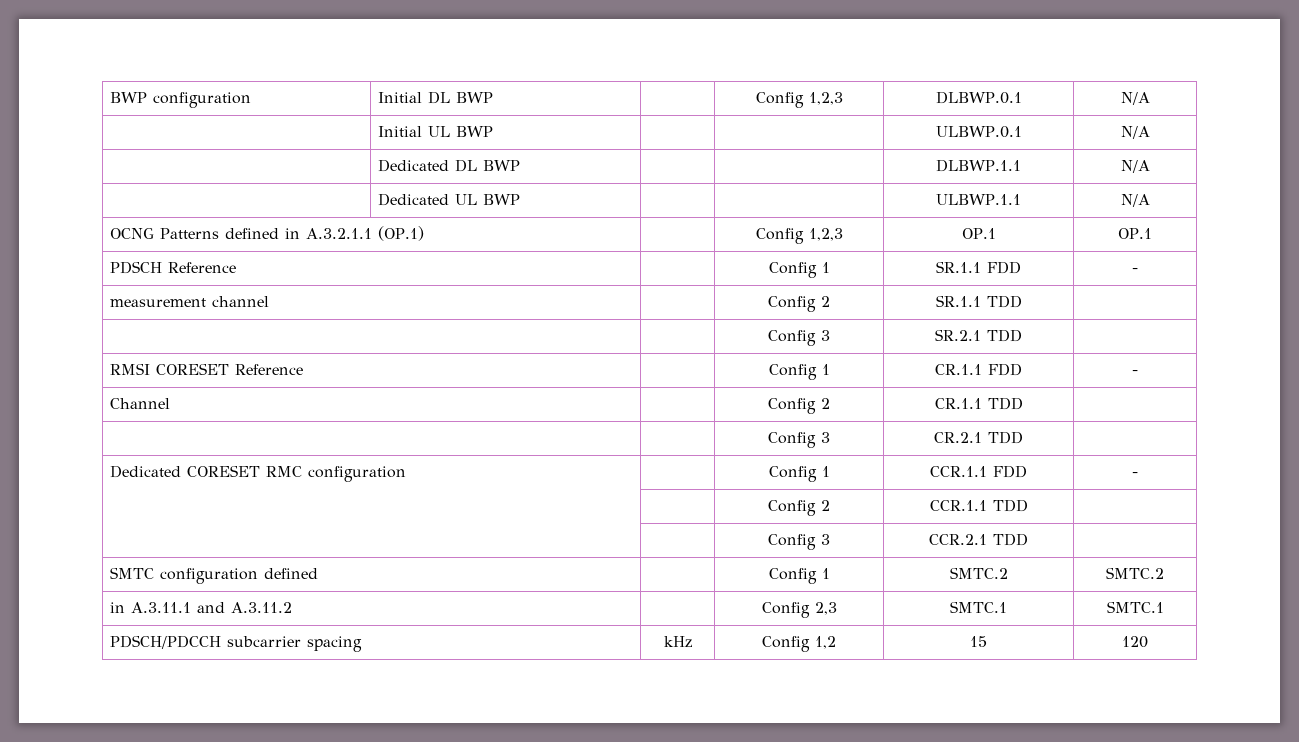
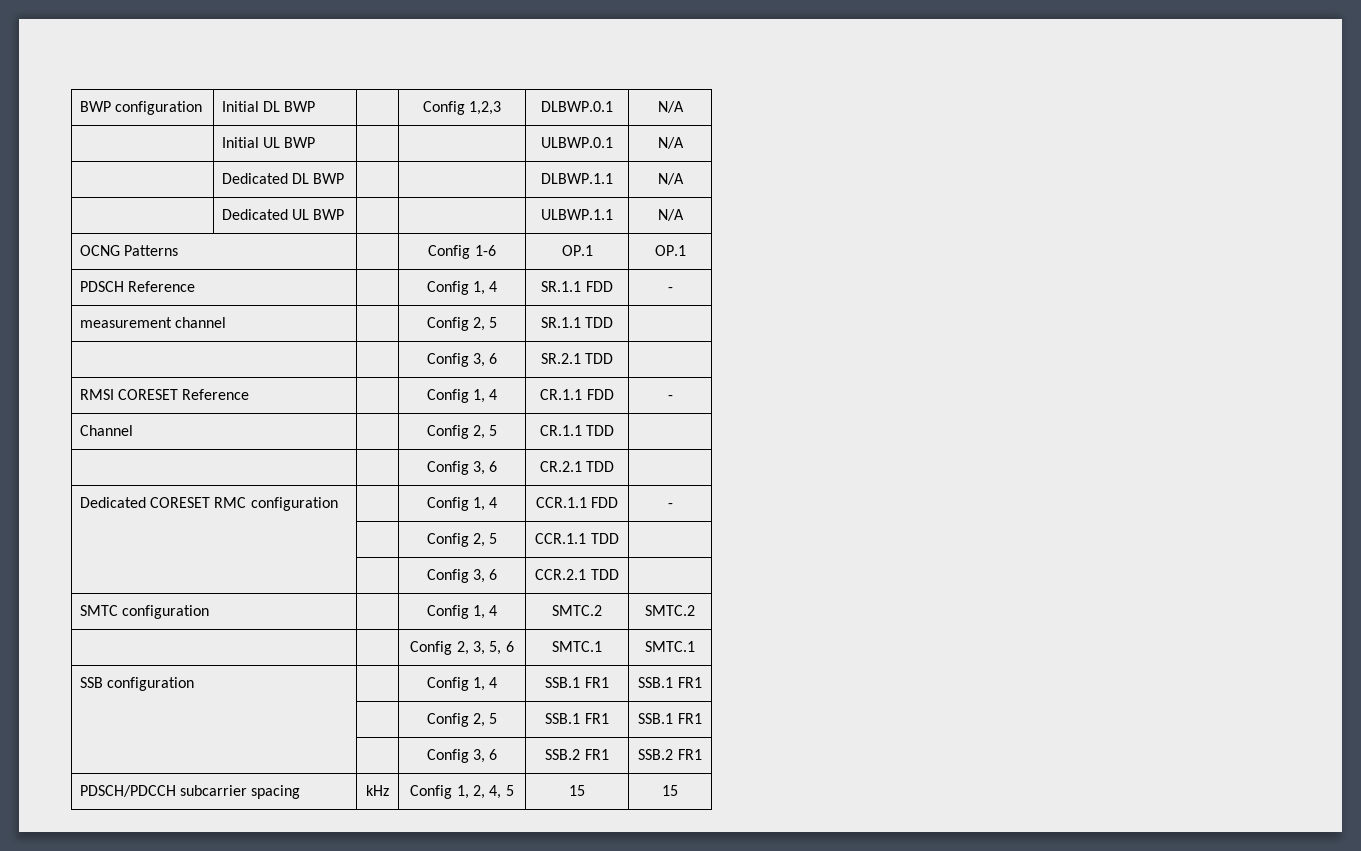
[225,226,425,241] [755,228,843,244] defined in A.3.2.1.1 (OP.1) | | Config 1,2,3 -> [428,245,496,259] | | Config 1-6
[821,262,830,273] 1 -> [472,281,498,295] 1, 4
[821,296,830,307] 2 -> [472,317,498,331] 2, 5
[821,330,830,341] 3 -> [472,353,498,367] 3, 6
[821,364,830,375] 1 -> [472,389,498,403] 1, 4
[821,398,830,409] 2 -> [472,425,498,439] 2, 5
[821,432,830,443] 3 -> [472,461,498,475] 3, 6
[821,466,830,477] 1 -> [472,497,498,511] 1, 4
[821,500,830,511] 2 -> [472,533,498,547] 2, 5
[821,534,830,545] 3 -> [472,569,498,583] 3, 6
[264,568,319,579] [768,568,830,584] defined | | Config 1 -> [426,605,498,619] | | Config 1, 4
[110,602,293,613] [761,602,837,618] [950,601,1007,613] [1106,601,1164,613] in A.3.11.1 and A.3.11.2 | | Config 2,3 | SMTC.1 | SMTC.1 -> [410,641,514,655] [552,641,602,652] [645,641,695,652] [79,677,195,691] [426,677,498,691] [545,677,609,688] [638,677,702,688] [426,713,498,727] [545,713,609,724] [638,713,702,724] [426,749,498,763] [545,749,609,760] [638,749,702,760] | | Config 2, 3, 5, 6 | SMTC.1 | SMTC.1 // SSB configuration | | Config 1, 4 | SSB.1 FR1 | SSB.1 FR1 // | | Config 2, 5 | SSB.1 FR1 | SSB.1 FR1 // | | Config 3, 6 | SSB.2 FR1 | SSB.2 FR1
[815,636,836,649] 1,2 -> [456,785,514,799] 1, 2, 4, 5
[1122,636,1148,648] 120 -> [662,785,678,796] 15

